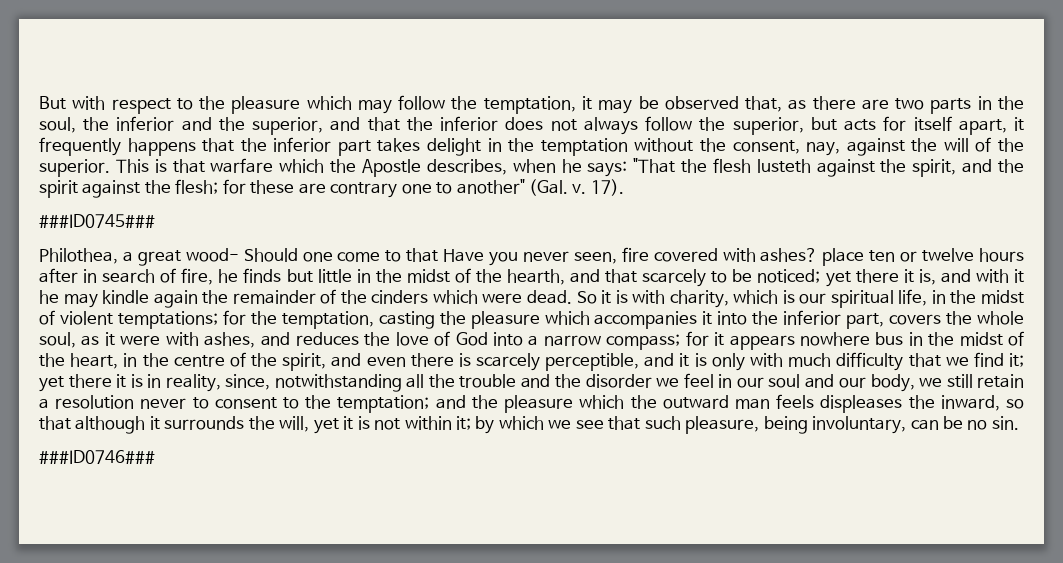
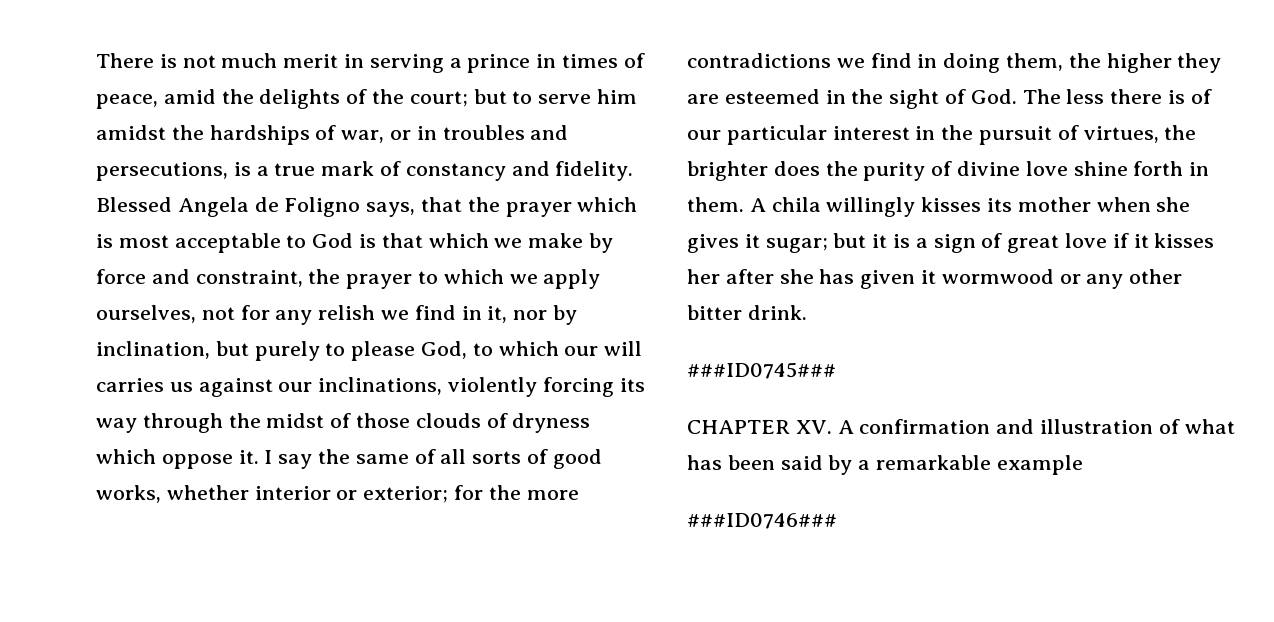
[39,95,1024,114] [39,116,1025,135] [39,137,1024,156] [39,158,1024,177] [39,179,624,198] [39,214,155,228] [39,247,1025,266] [39,268,1025,287] [39,289,1024,308] [39,310,1024,329] [39,331,1025,350] [39,352,1024,371] [39,373,1024,392] [39,394,1024,413] [39,416,1019,434] But with respect to the pleasure which may follow the temptation, it may be observed that, as there are two parts in the soul, the inferior and the superior, and that the inferior does not always follow the superior, but acts for itself apart, it frequently happens that the inferior part takes delight in the temptation without the consent, nay, against the will of the superior. This is that warfare which the Apostle describes, when he says: "That the flesh lusteth against the spirit, and the spirit against the flesh; for these are contrary one to another" (Gal. v. 17). // ###ID0745### // Philothea, a great wood- Should one come to that Have you never seen, fire covered with ashes? place ten or twelve hours after in search of fire, he finds but little in the midst of the hearth, and that scarcely to be noticed; yet there it is, and with it he may kindle again the remainder of the cinders which were dead. So it is with charity, which is our spiritual life, in the midst of violent temptations; for the temptation, casting the pleasure which accompanies it into the inferior part, covers the whole soul, as it were with ashes, and reduces the love of God into a narrow compass; for it appears nowhere bus in the midst of the heart, in the centre of the spirit, and even there is scarcely perceptible, and it is only with much difficulty that we find it; yet there it is in reality, since, notwithstanding all the trouble and the disorder we feel in our soul and our body, we still retain a resolution never to consent to the temptation; and the pleasure which the outward man feels displeases the inward, so that although it surrounds the will, yet it is not within it; by which we see that such pleasure, being involuntary, can be no sin. -> [96,53,645,73] [96,89,638,109] [96,125,569,145] [96,161,634,181] [96,197,638,217] [96,233,614,253] [96,269,601,289] [96,305,578,325] [96,341,643,361] [96,377,645,397] [96,413,591,433] [96,449,602,469] [96,485,579,503] [687,53,1222,73] [687,89,1212,109] [687,125,1197,145] [687,161,1210,181] [687,197,1191,217] [687,233,1215,253] [687,269,1183,289] [687,305,807,320] [687,362,836,379] [687,419,1235,434] [687,455,1083,475] There is not much merit in serving a prince in times of peace, amid the delights of the court; but to serve him amidst the hardships of war, or in troubles and persecutions, is a true mark of constancy and fidelity. Blessed Angela de Foligno says, that the prayer which is most acceptable to God is that which we make by force and constraint, the prayer to which we apply ourselves, not for any relish we find in it, nor by inclination, but purely to please God, to which our will carries us against our inclinations, violently forcing its way through the midst of those clouds of dryness which oppose it. I say the same of all sorts of good works, whether interior or exterior; for the more contradictions we find in doing them, the higher they are esteemed in the sight of God. The less there is of our particular interest in the pursuit of virtues, the brighter does the purity of divine love shine forth in them. A chila willingly kisses its mother when she gives it sugar; but it is a sign of great love if it kisses her after she has given it wormwood or any other bitter drink. // ###ID0745### // CHAPTER XV. A confirmation and illustration of what has been said by a remarkable example

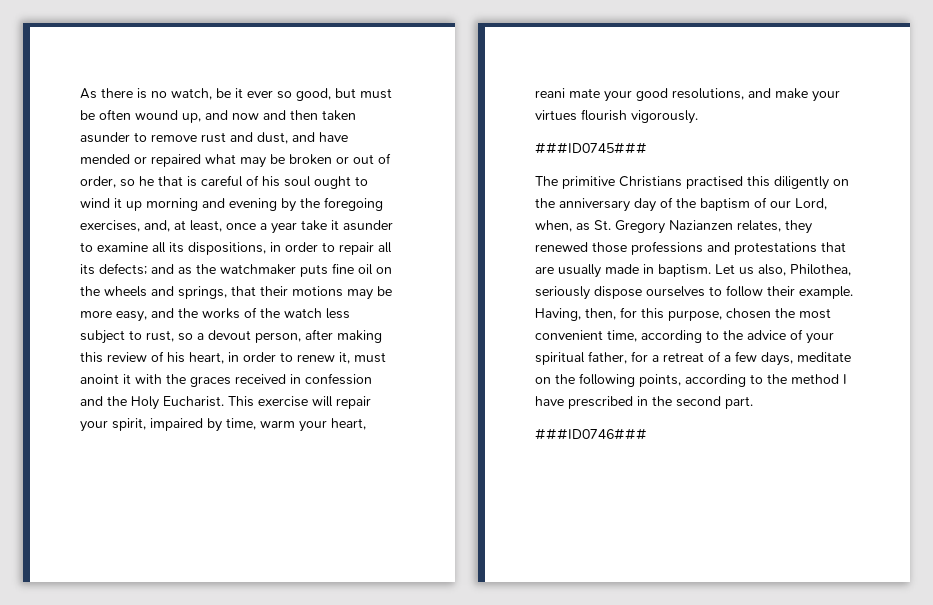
[96,53,645,73] [96,89,638,109] [96,125,569,145] [96,161,634,181] [96,197,638,217] [96,233,614,253] [96,269,601,289] [96,305,578,325] [96,341,643,361] [96,377,645,397] [96,413,591,433] [96,449,602,469] [96,485,579,503] [687,53,1222,73] [687,89,1212,109] [687,125,1197,145] [687,161,1210,181] [687,197,1191,217] [687,233,1215,253] [687,269,1183,289] [687,305,807,320] [687,362,836,379] [687,419,1235,434] [687,455,1083,475] There is not much merit in serving a prince in times of peace, amid the delights of the court; but to serve him amidst the hardships of war, or in troubles and persecutions, is a true mark of constancy and fidelity. Blessed Angela de Foligno says, that the prayer which is most acceptable to God is that which we make by force and constraint, the prayer to which we apply ourselves, not for any relish we find in it, nor by inclination, but purely to please God, to which our will carries us against our inclinations, violently forcing its way through the midst of those clouds of dryness which oppose it. I say the same of all sorts of good works, whether interior or exterior; for the more contradictions we find in doing them, the higher they are esteemed in the sight of God. The less there is of our particular interest in the pursuit of virtues, the brighter does the purity of divine love shine forth in them. A chila willingly kisses its mother when she gives it sugar; but it is a sign of great love if it kisses her after she has given it wormwood or any other bitter drink. // ###ID0745### // CHAPTER XV. A confirmation and illustration of what has been said by a remarkable example -> [80,88,392,101] [80,109,356,123] [80,132,348,144] [80,153,391,168] [80,175,368,189] [80,197,383,212] [80,220,393,234] [80,242,392,255] [80,263,392,277] [80,286,392,300] [80,307,350,322] [80,329,382,344] [80,351,386,364] [80,373,372,387] [80,396,371,410] [80,418,366,432] [535,88,840,102] [535,109,698,124] [535,142,647,154] [535,176,849,190] [535,197,827,212] [535,220,812,234] [535,241,846,255] [535,264,851,278] [535,285,853,300] [535,307,831,321] [535,329,834,344] [535,351,851,366] [535,373,847,387] [535,396,753,409] As there is no watch, be it ever so good, but must be often wound up, and now and then taken asunder to remove rust and dust, and have mended or repaired what may be broken or out of order, so he that is careful of his soul ought to wind it up morning and evening by the foregoing exercises, and, at least, once a year take it asunder to examine all its dispositions, in order to repair all its defects; and as the watchmaker puts fine oil on the wheels and springs, that their motions may be more easy, and the works of the watch less subject to rust, so a devout person, after making this review of his heart, in order to renew it, must anoint it with the graces received in confession and the Holy Eucharist. This exercise will repair your spirit, impaired by time, warm your heart, reani mate your good resolutions, and make your virtues flourish vigorously. // ###ID0745### // The primitive Christians practised this diligently on the anniversary day of the baptism of our Lord, when, as St. Gregory Nazianzen relates, they renewed those professions and protestations that are usually made in baptism. Let us also, Philothea, seriously dispose ourselves to follow their example. Having, then, for this purpose, chosen the most convenient time, according to the advice of your spiritual father, for a retreat of a few days, meditate on the following points, according to the method I have prescribed in the second part.

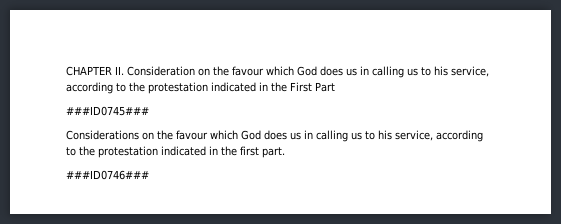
[80,88,392,101] [80,109,356,123] [80,132,348,144] [80,153,391,168] [80,175,368,189] [80,197,383,212] [80,220,393,234] [80,242,392,255] [80,263,392,277] [80,286,392,300] [80,307,350,322] [80,329,382,344] [80,351,386,364] [80,373,372,387] [80,396,371,410] [80,418,366,432] [535,88,840,102] [535,109,698,124] [535,142,647,154] [535,176,849,190] [535,197,827,212] [535,220,812,234] [535,241,846,255] [535,264,851,278] [535,285,853,300] [535,307,831,321] [535,329,834,344] [535,351,851,366] [535,373,847,387] [535,396,721,409] As there is no watch, be it ever so good, but must be often wound up, and now and then taken asunder to remove rust and dust, and have mended or repaired what may be broken or out of order, so he that is careful of his soul ought to wind it up morning and evening by the foregoing exercises, and, at least, once a year take it asunder to examine all its dispositions, in order to repair all its defects; and as the watchmaker puts fine oil on the wheels and springs, that their motions may be more easy, and the works of the watch less subject to rust, so a devout person, after making this review of his heart, in order to renew it, must anoint it with the graces received in confession and the Holy Eucharist. This exercise will repair your spirit, impaired by time, warm your heart, reani mate your good resolutions, and make your virtues flourish vigorously. // ###ID0745### // The primitive Christians practised this diligently on the anniversary day of the baptism of our Lord, when, as St. Gregory Nazianzen relates, they renewed those professions and protestations that are usually made in baptism. Let us also, Philothea, seriously dispose ourselves to follow their example. Having, then, for this purpose, chosen the most convenient time, according to the advice of your spiritual father, for a retreat of a few days, meditate on the following points, according to the method I have prescribed in the second -> [66,66,489,78] [66,82,335,94] [66,106,149,116] [66,130,483,142] [66,146,259,158] CHAPTER II. Consideration on the favour which God does us in calling us to his service, according to the protestation indicated in the First Part // ###ID0745### // Considerations on the favour which God does us in calling us to his service, according to the protestation indicated in the first

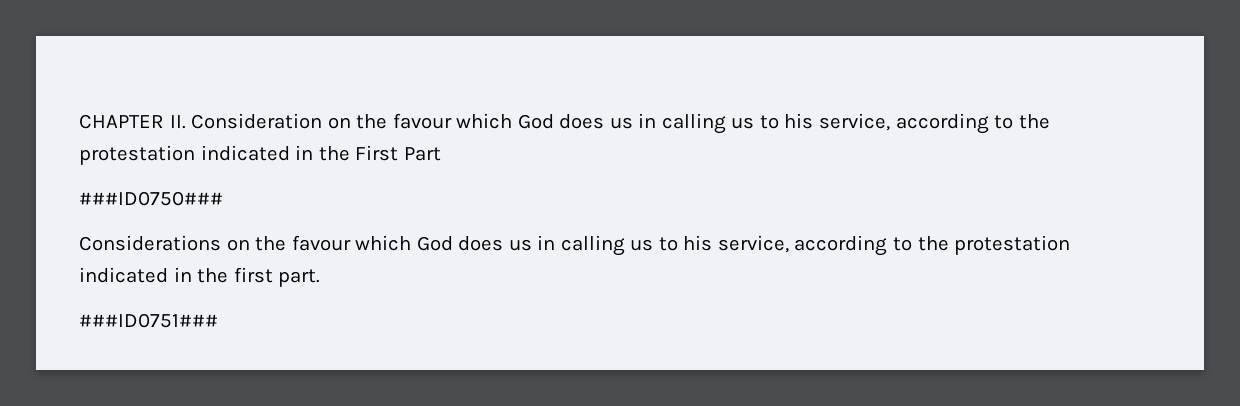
[66,106,149,116] ###ID0745### -> [79,191,223,206] ###ID0750###
[66,170,149,180] ###ID0746### -> [79,313,218,328] ###ID0751###

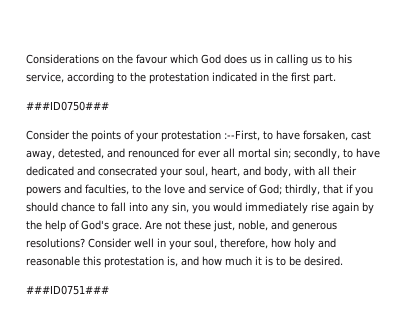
[79,113,1050,134] [79,145,441,165] [79,191,223,206] CHAPTER II. Consideration on the favour which God does us in calling us to his service, according to the protestation indicated in the First Part // ###ID0750### // -> (26, 59) none
(321, 278) none -> [26,101,109,111] [26,130,371,142] [26,148,380,160] [26,166,357,178] [26,184,373,196] [26,202,374,214] [26,220,337,232] [26,238,336,250] [26,256,343,268] // ###ID0750### // Consider the points of your protestation :--First, to have forsaken, cast away, detested, and renounced for ever all mortal sin; secondly, to have dedicated and consecrated your soul, heart, and body, with all their powers and faculties, to the love and service of God; thirdly, that if you should chance to fall into any sin, you would immediately rise again by the help of God's grace. Are not these just, noble, and generous resolutions? Consider well in your soul, therefore, how holy and reasonable this protestation is, and how much it is to be desired.

